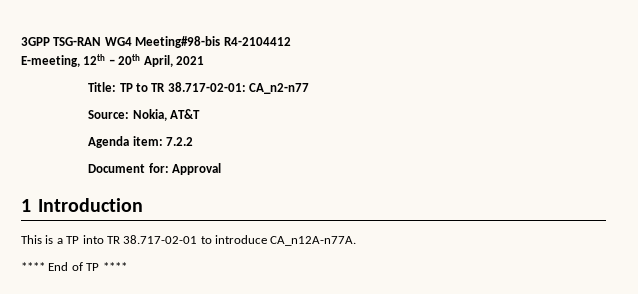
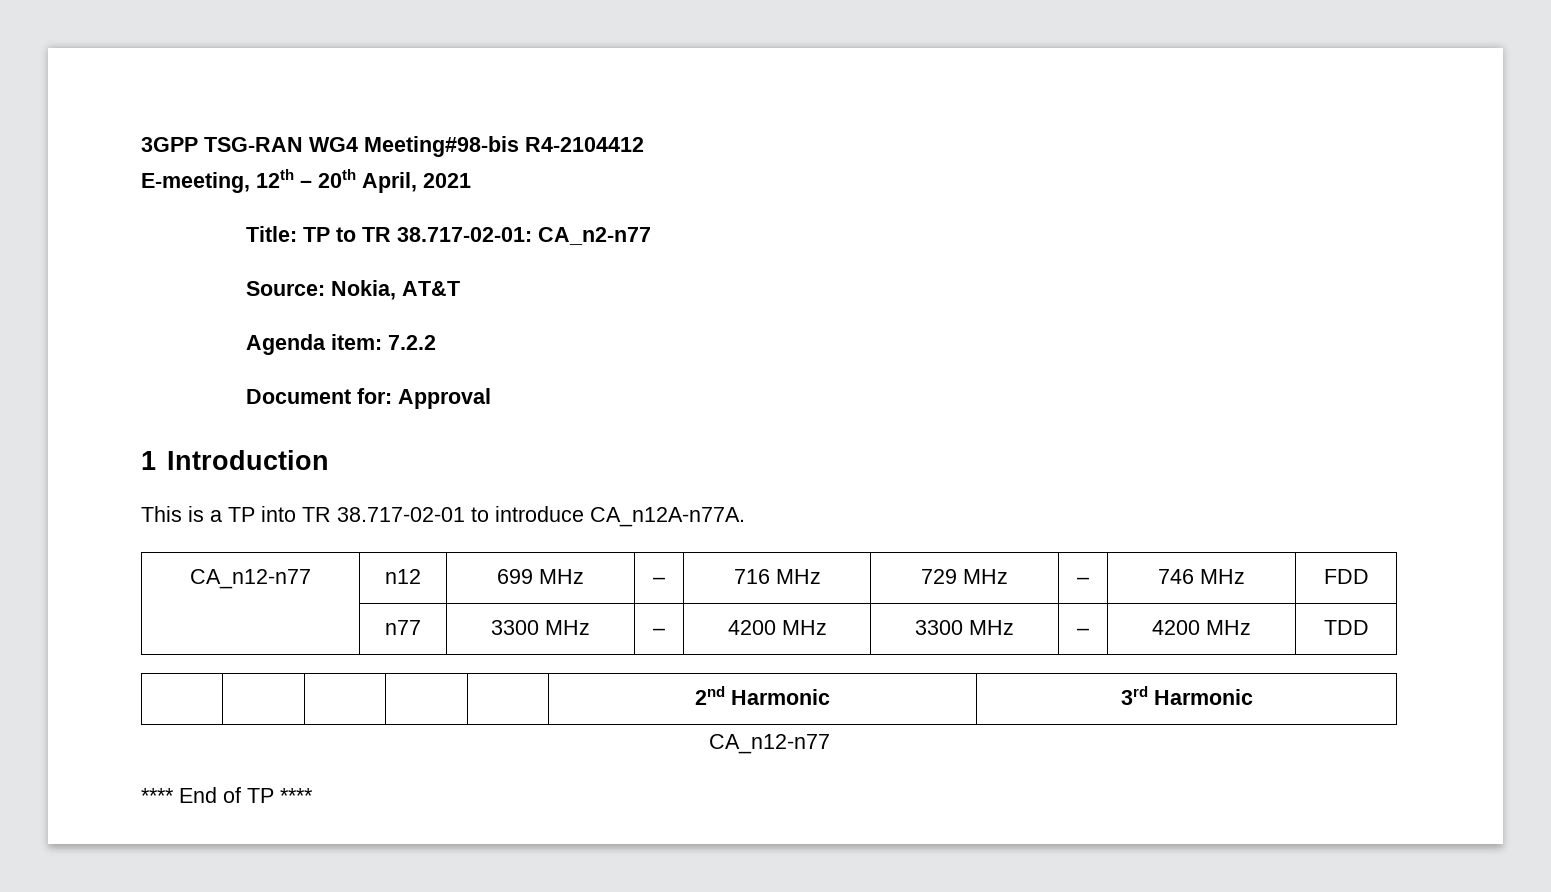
(357, 241) none -> [190,569,311,589] [385,569,421,584] [497,569,584,584] [653,577,665,584] [733,569,821,584] [921,569,1008,584] [1077,577,1089,584] [1158,569,1245,584] [1323,569,1369,584] [385,620,421,635] [491,620,590,635] [653,628,665,635] [727,620,827,635] [915,620,1014,635] [1077,628,1089,635] [1152,620,1251,635] [1323,620,1369,635] [695,686,830,705] [1120,686,1253,705] [708,734,830,754] // CA_n12-n77 | n12 | 699 MHz | – | 716 MHz | 729 MHz | – | 746 MHz | FDD // | n77 | 3300 MHz | – | 4200 MHz | 3300 MHz | – | 4200 MHz | TDD // | | | | | 2nd Harmonic | 3rd Harmonic // CA_n12-n77

